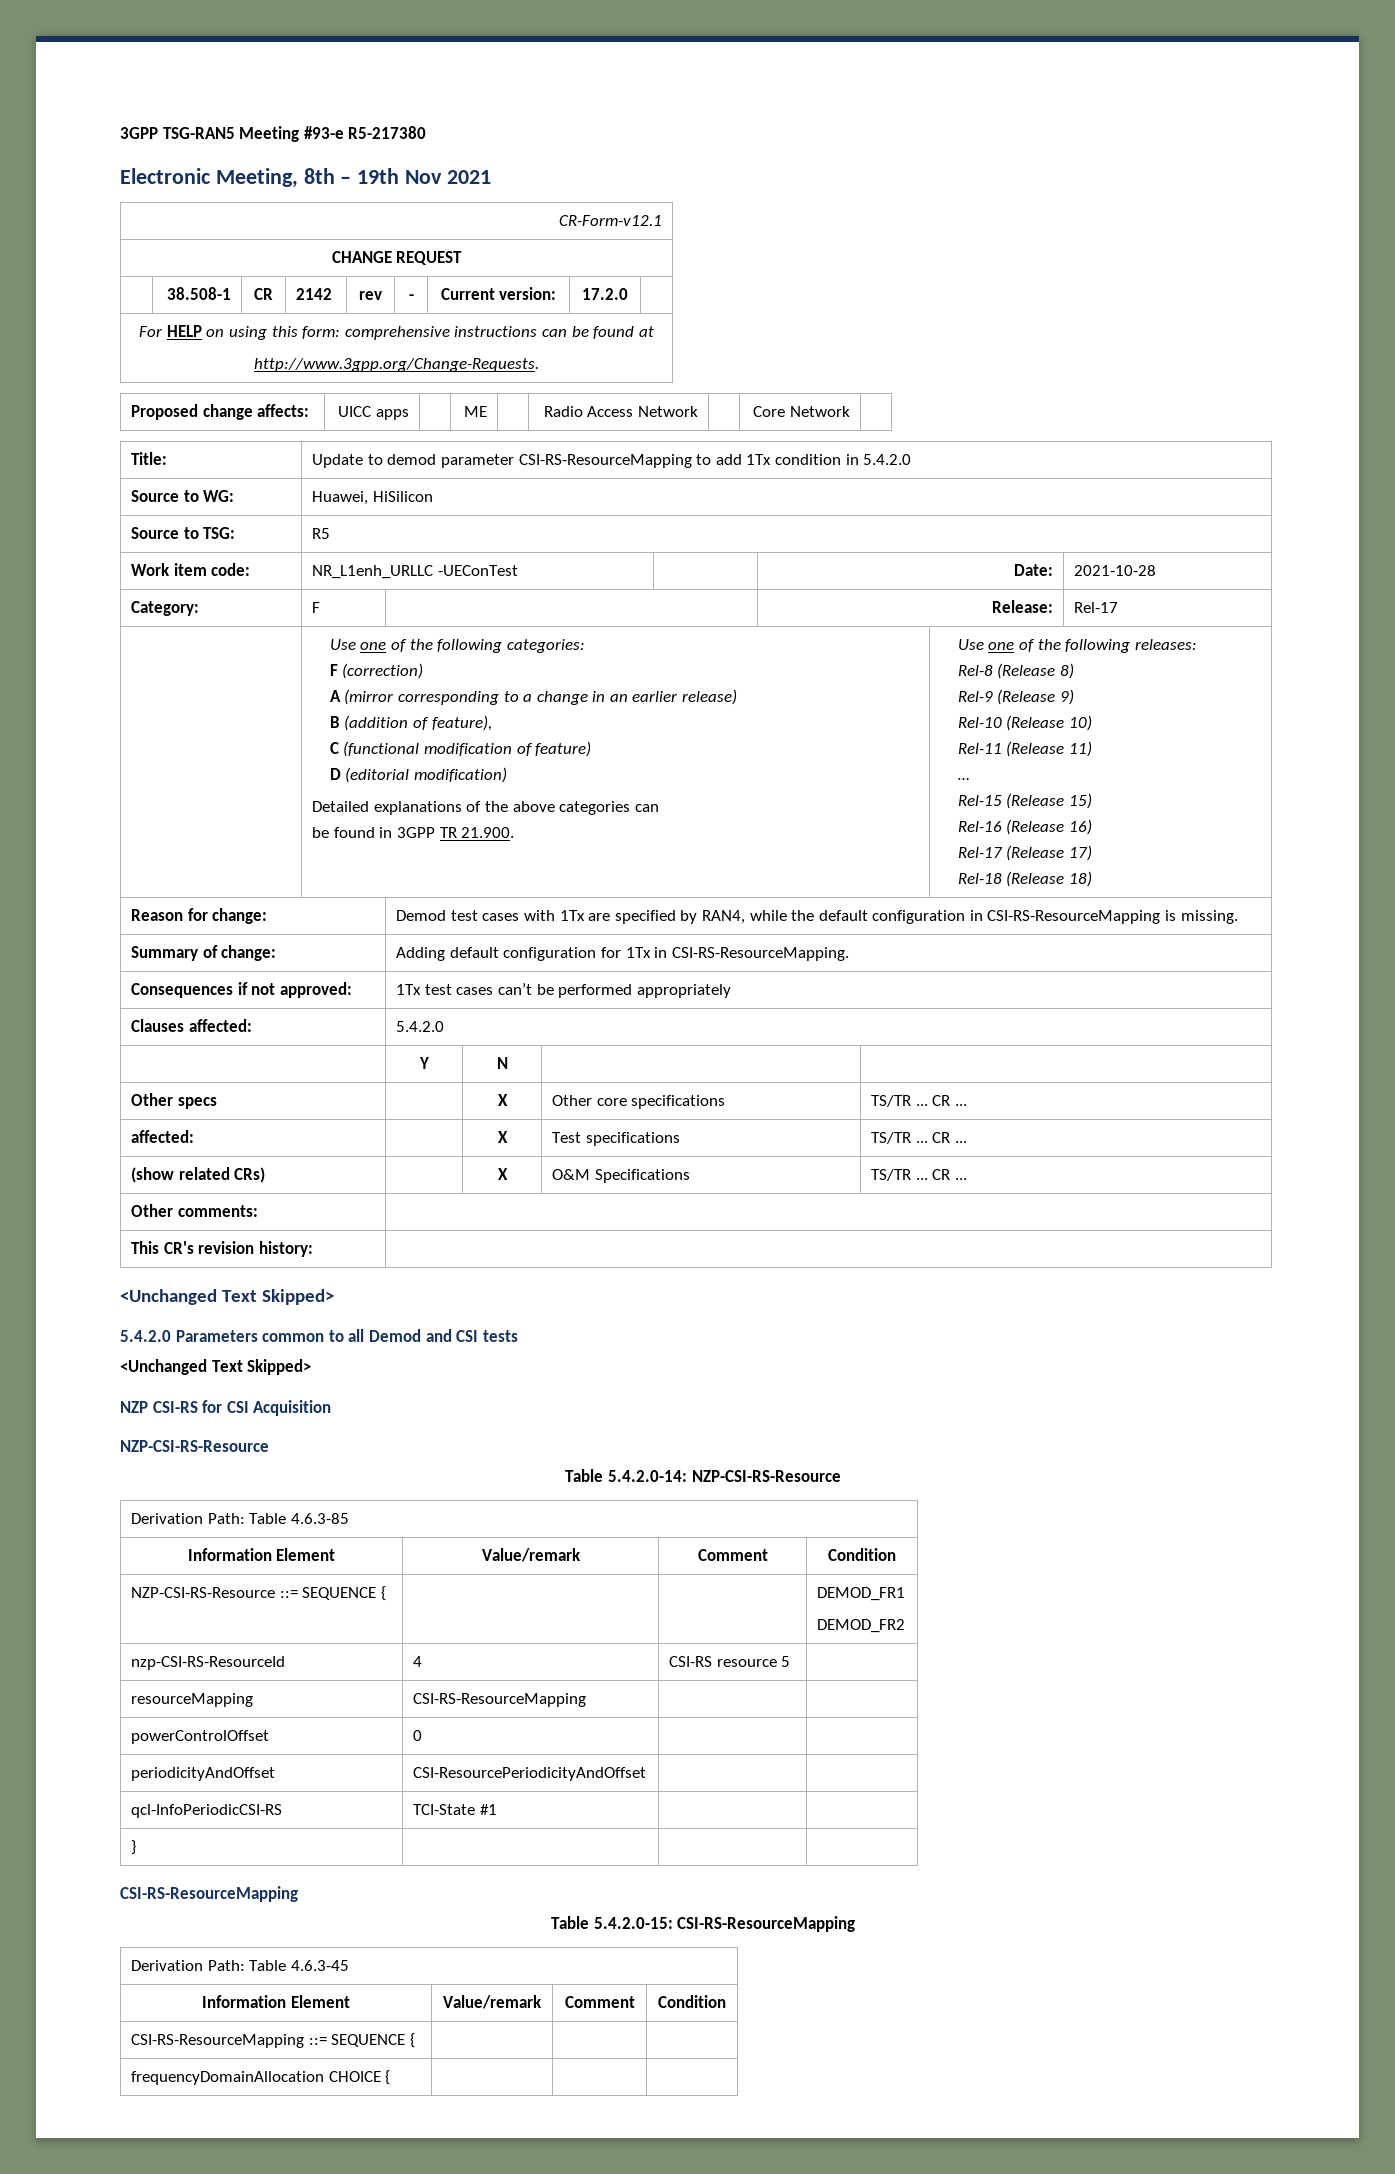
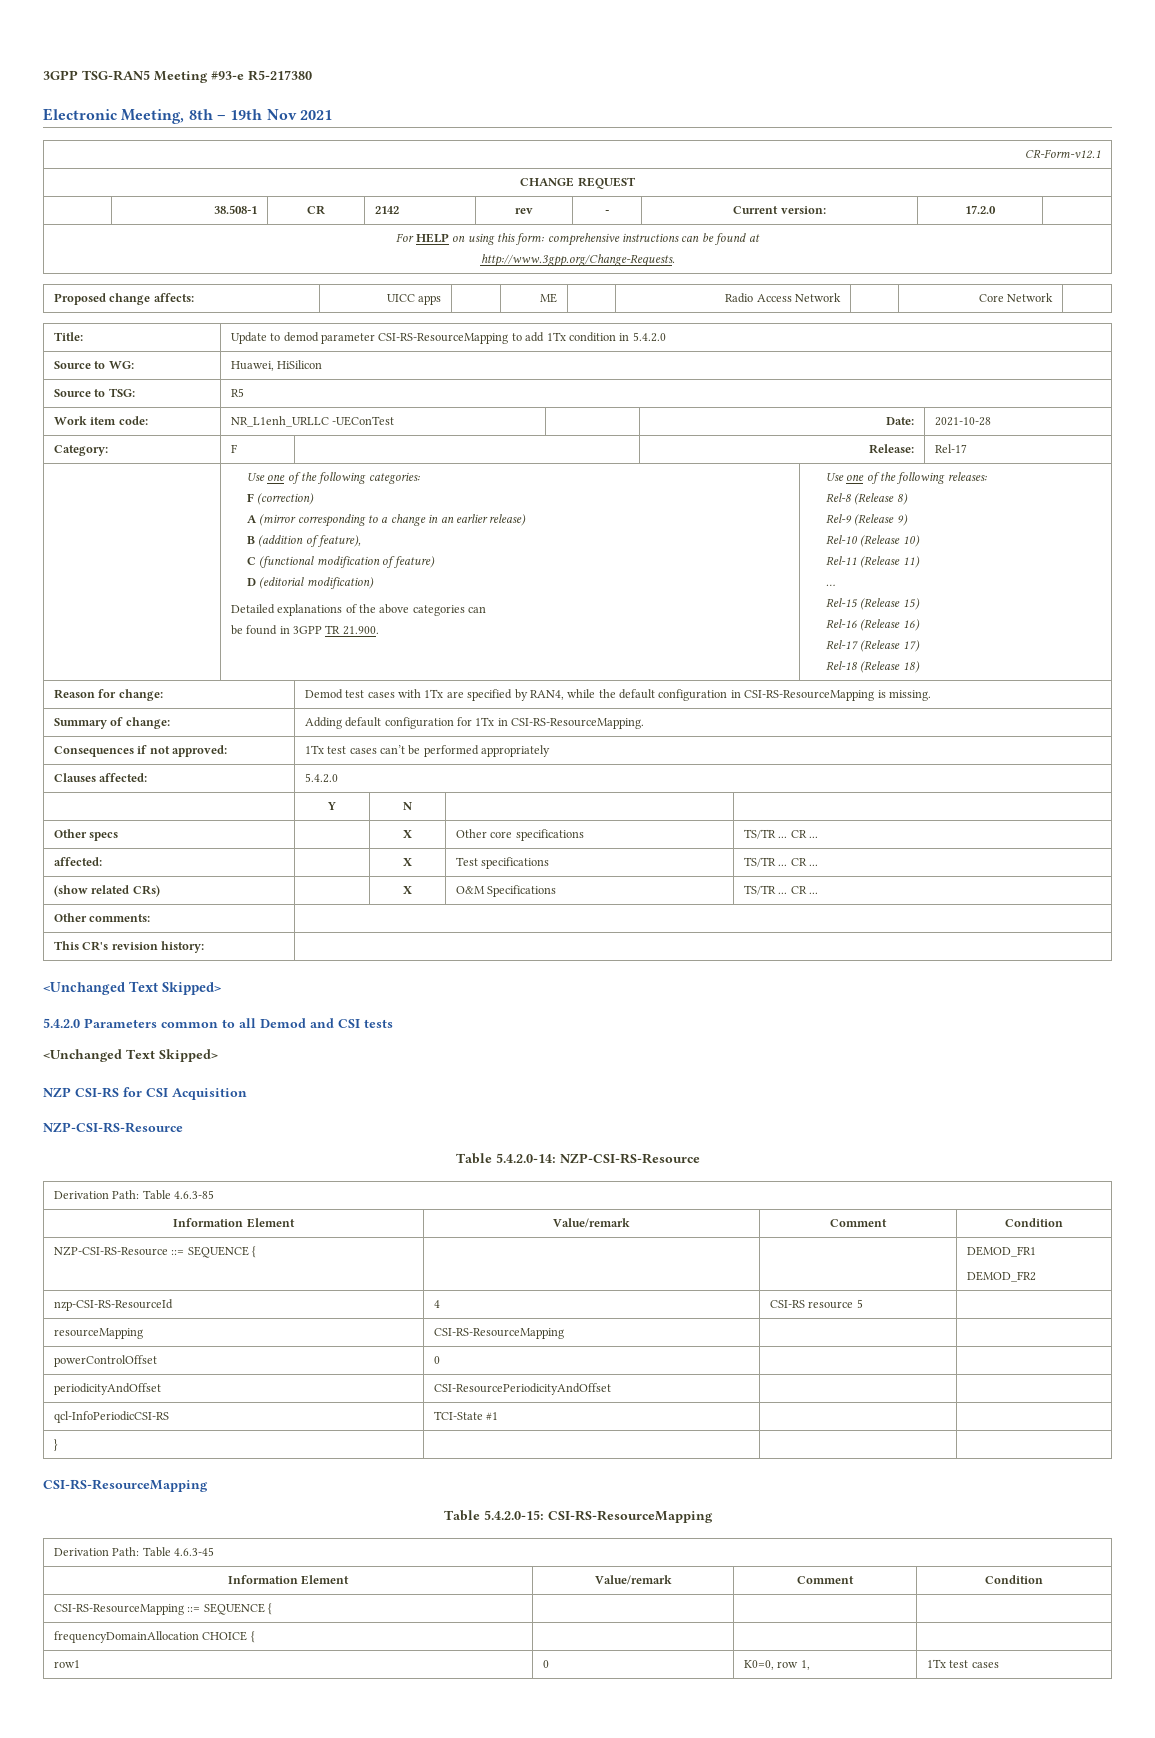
(391, 2077) none -> [53,1660,80,1668] [542,1660,549,1668] [743,1660,810,1670] [926,1659,999,1668] // row1 | 0 | K0=0, row 1, | 1Tx test cases

